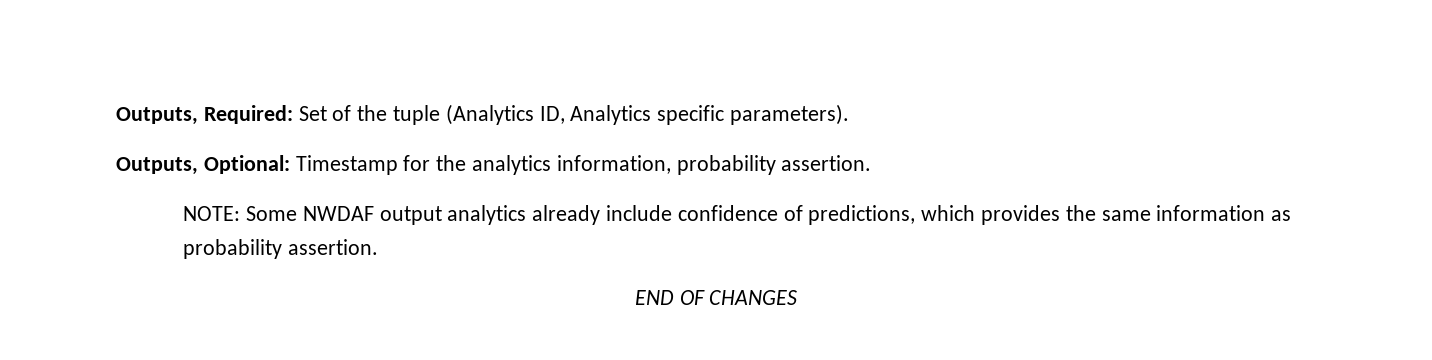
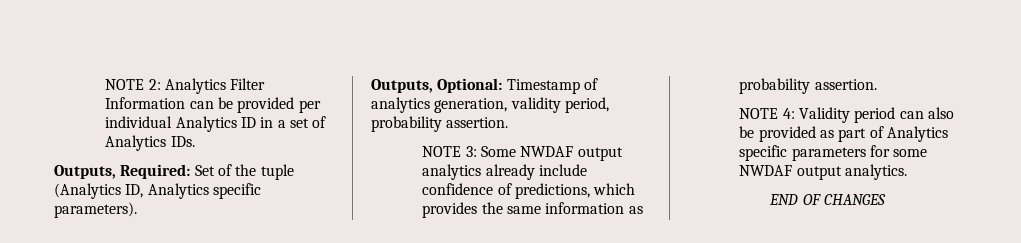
(116, 116) none -> [105,78,266,94] [105,97,321,113] [105,116,327,132] [105,135,195,151] NOTE 2: Analytics Filter Information can be provided per individual Analytics ID in a set of Analytics IDs. //
[403,155,872,175] [183,206,241,221] for the analytics information, probability assertion. // NOTE: -> [583,78,598,90] [371,97,609,113] [371,116,509,132] [422,146,477,157] of analytics generation, validity period, probability assertion. // NOTE 3:
(378, 247) none -> [739,107,955,123] [739,126,949,142] [739,145,928,161] [739,164,908,180] // NOTE 4: Validity period can also be provided as part of Analytics specific parameters for some NWDAF output analytics.

